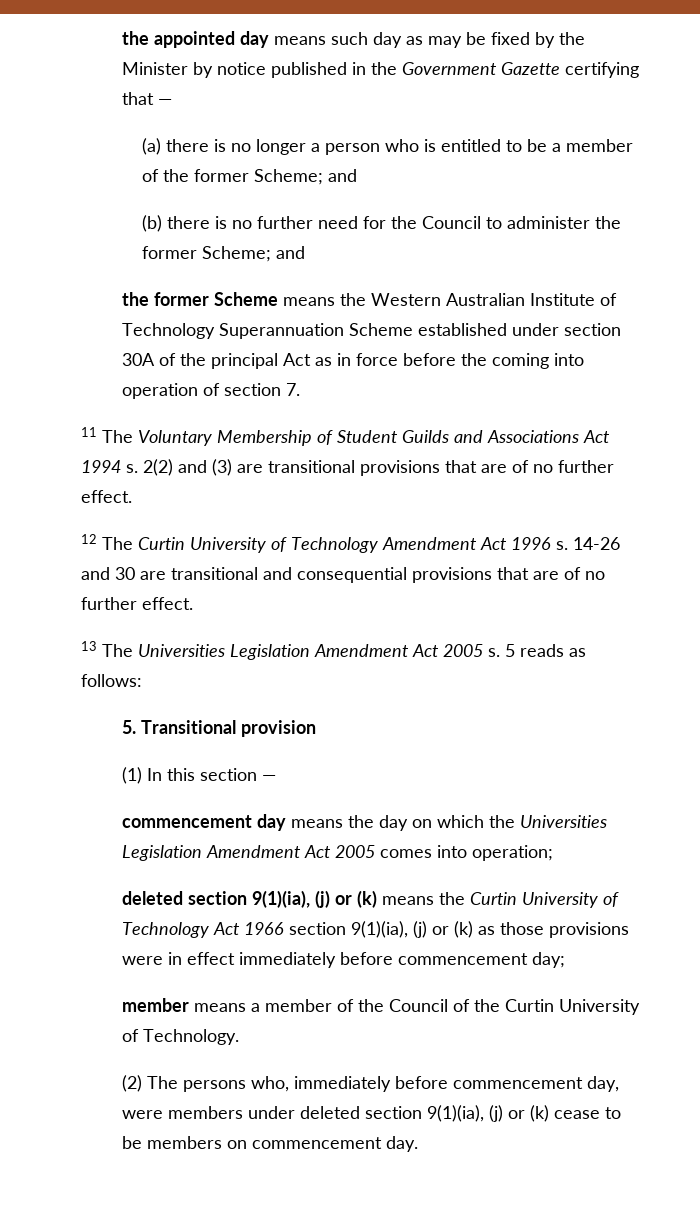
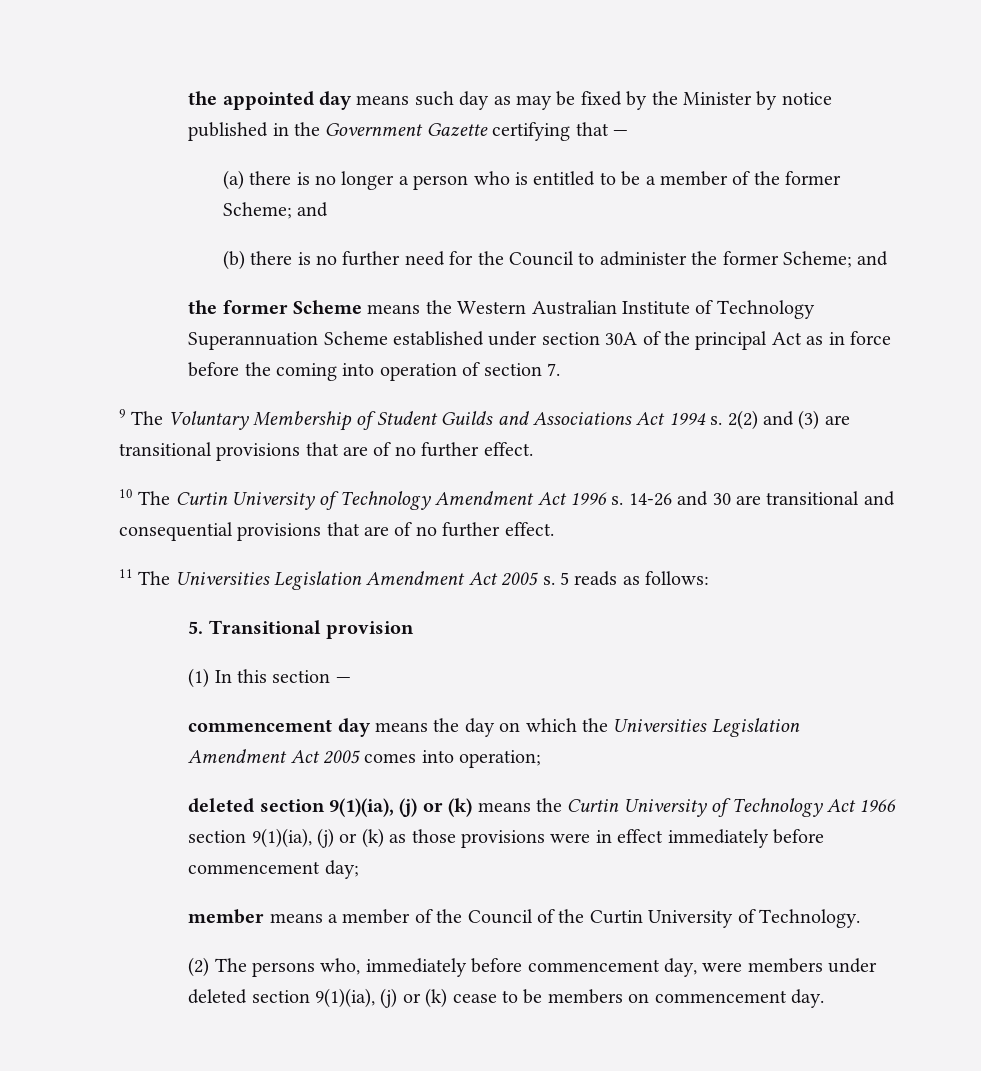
[80,427,97,437] 11 -> [118,409,126,418] 9
[80,534,97,544] 12 -> [118,489,133,498] 10
[80,641,97,651] 13 -> [118,569,133,578] 11

